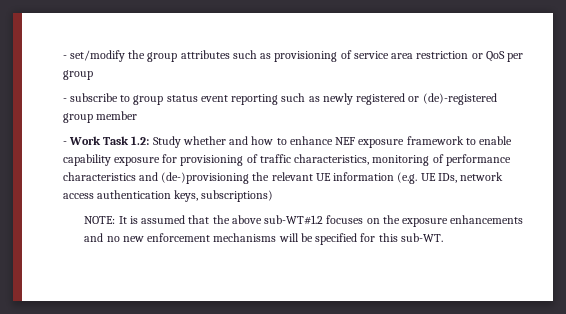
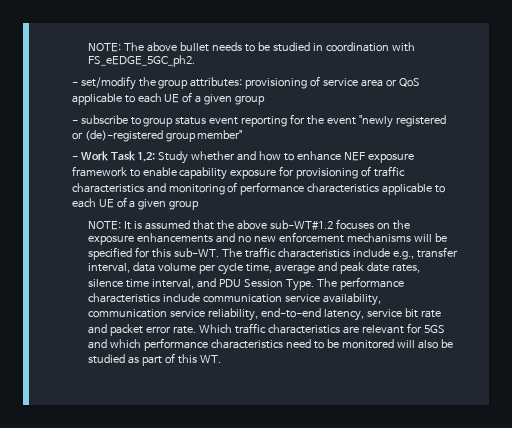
(62, 57) none -> [88,42,415,52] [88,55,196,67] NOTE: The above bullet needs to be studied in coordination with FS_eEDGE_5GC_ph2. //
[180,50,272,59] attributes such as -> [190,77,243,87] attributes:
[416,51,469,59] restriction -> (384, 83) none
[507,53,524,62] per -> [71,92,233,105] applicable to each UE of a given
[281,93,353,105] such as newly -> [290,114,394,128] for the event "newly
[95,111,137,120] member -> [197,130,243,139] member"
[294,154,370,165] characteristics, -> [71,183,166,193] characteristics and
[138,172,504,184] [62,190,274,202] and (de-)provisioning the relevant UE information (e.g. UE IDs, network access authentication keys, subscriptions) -> [382,183,446,195] [71,197,200,210] applicable to each UE of a given group
(443, 237) none -> [221,247,458,260] [88,262,420,275] [88,277,404,291] [88,293,381,306] [88,308,441,321] [88,323,445,336] [88,338,453,351] [88,353,221,366] The traffic characteristics include e.g., transfer interval, data volume per cycle time, average and peak date rates, silence time interval, and PDU Session Type. The performance characteristics include communication service availability, communication service reliability, end-to-end latency, service bit rate and packet error rate. Which traffic characteristics are relevant for 5GS and which performance characteristics need to be monitored will also be studied as part of this WT.

